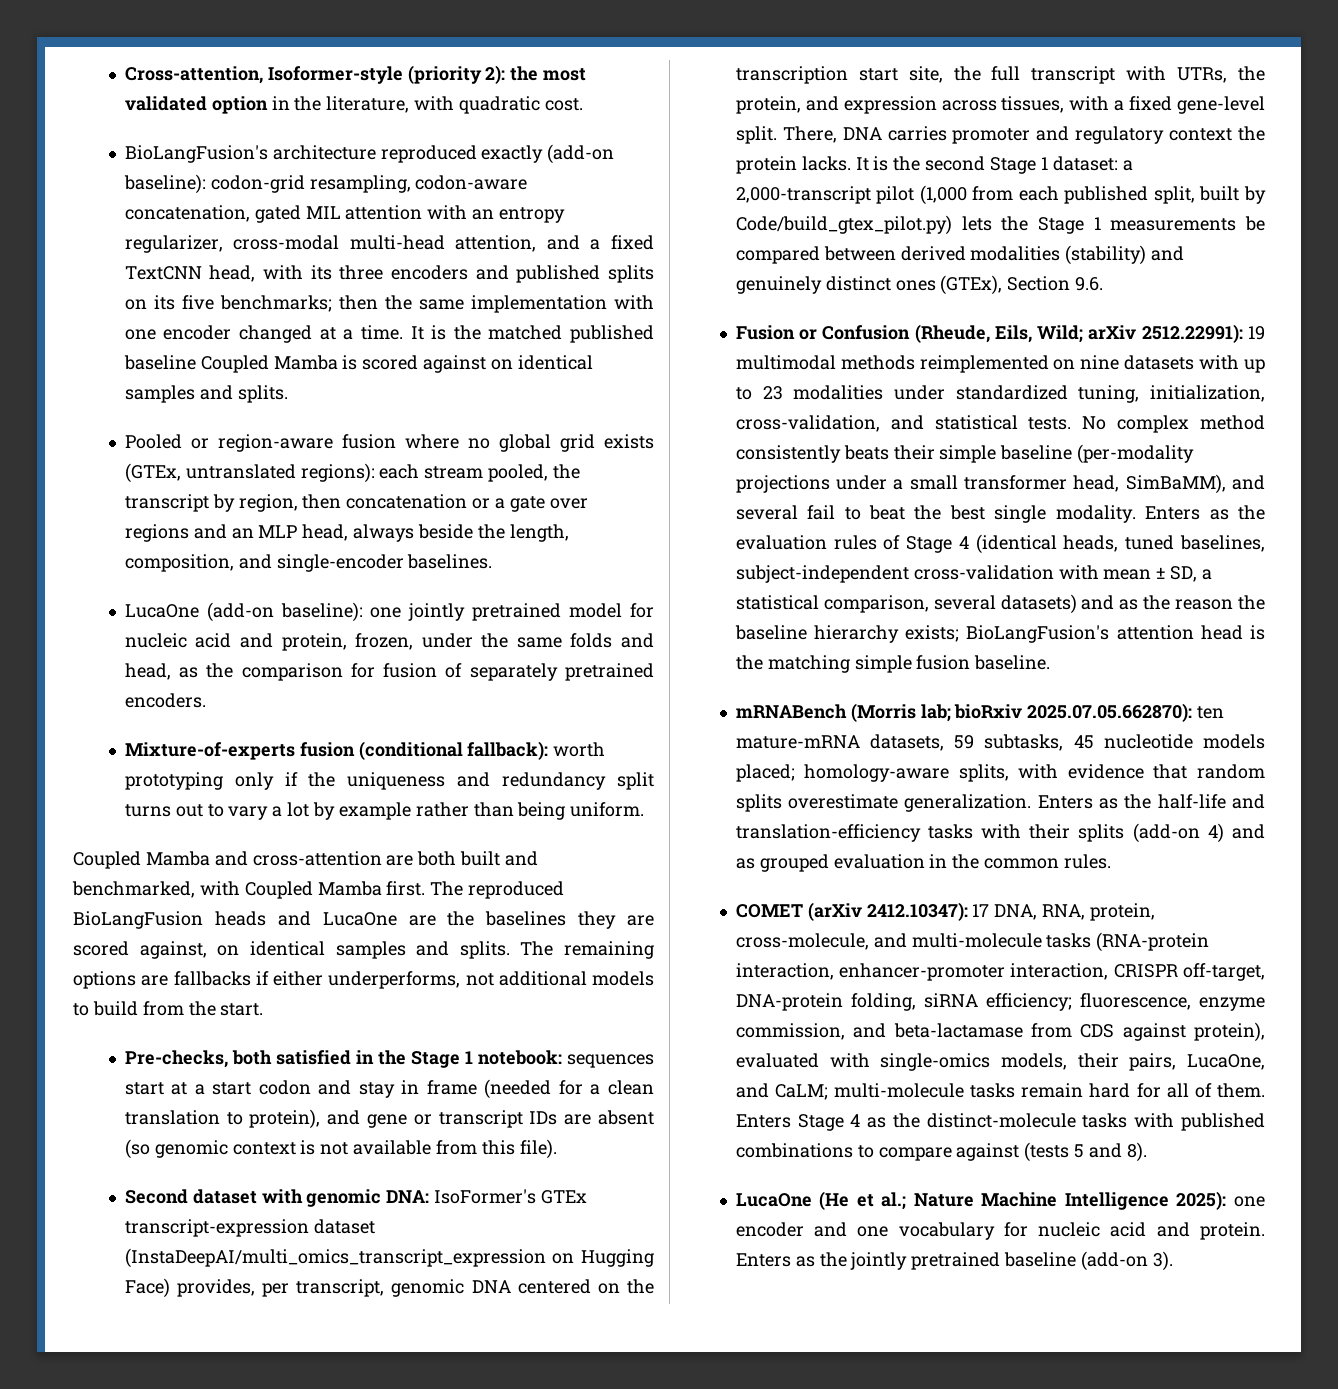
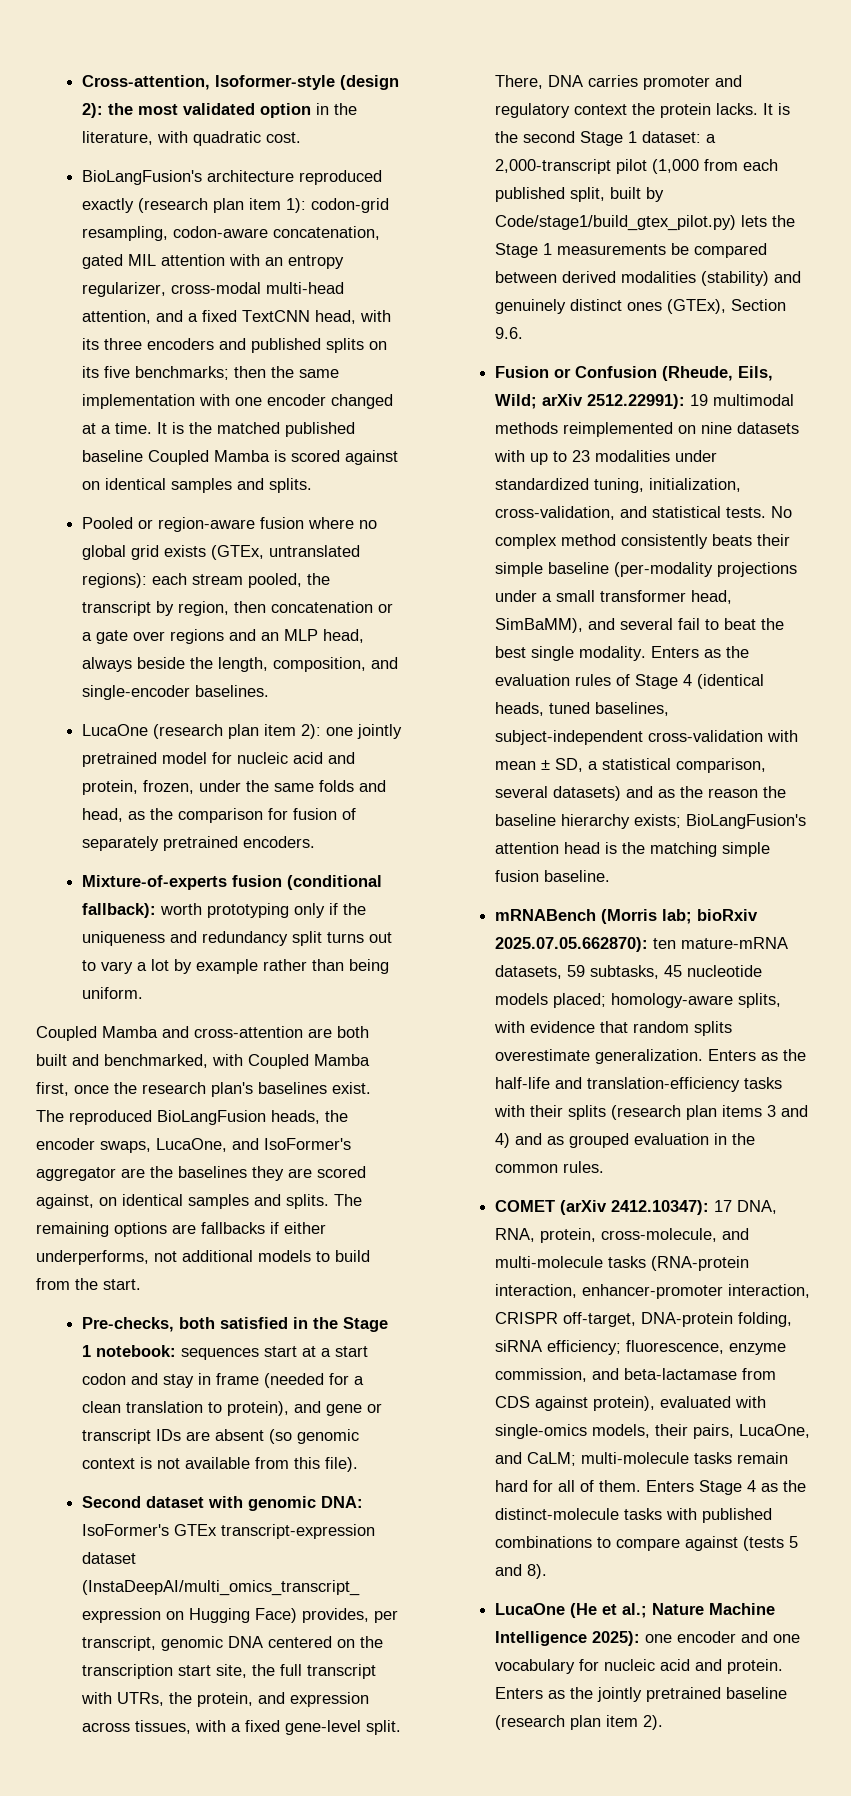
[407,65,482,84] (priority -> [340,75,400,90] (design
[547,144,615,164] [123,174,206,194] (add-on baseline): -> [138,198,307,213] (research plan item 1):
[206,602,363,622] (add-on baseline): -> [153,724,322,739] (research plan item 2):
[386,881,565,899] [73,911,397,929] first. The reproduced BioLangFusion heads and LucaOne -> [36,1082,371,1097] [36,1110,348,1125] [36,1138,351,1153] [36,1167,116,1181] first, once the research plan's baselines exist. The reproduced BioLangFusion heads, the encoder swaps, LucaOne, and IsoFormer's aggregator
[735,215,952,235] Code/build_gtex_pilot.py) -> [495,215,737,231] Code/stage1/build_gtex_pilot.py)
[1132,823,1200,843] (add-on -> [611,1105,809,1120] (research plan items 3 and
[1080,1251,1173,1271] (add-on 3). -> [495,1715,664,1730] (research plan item 2).

